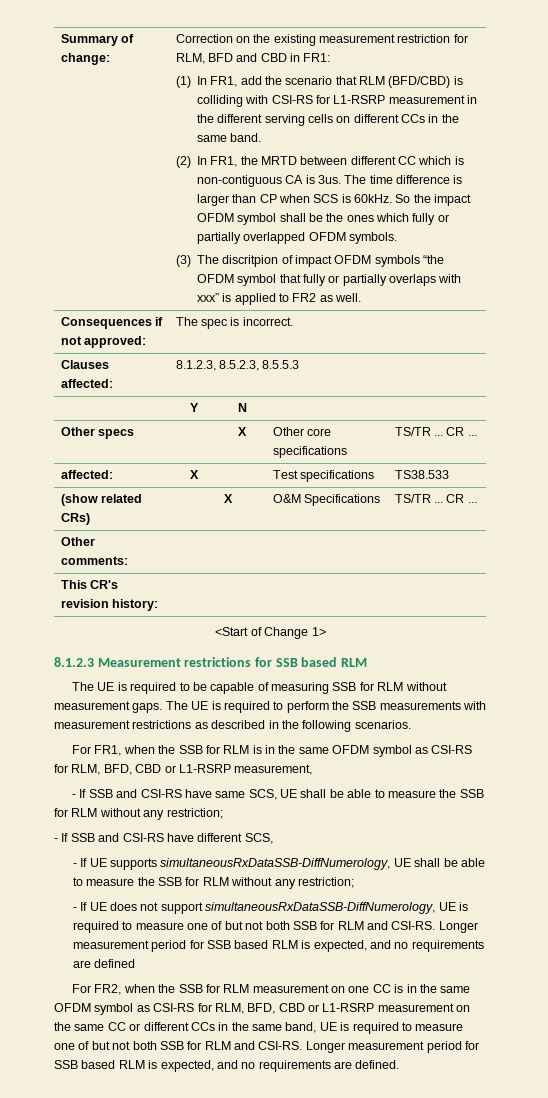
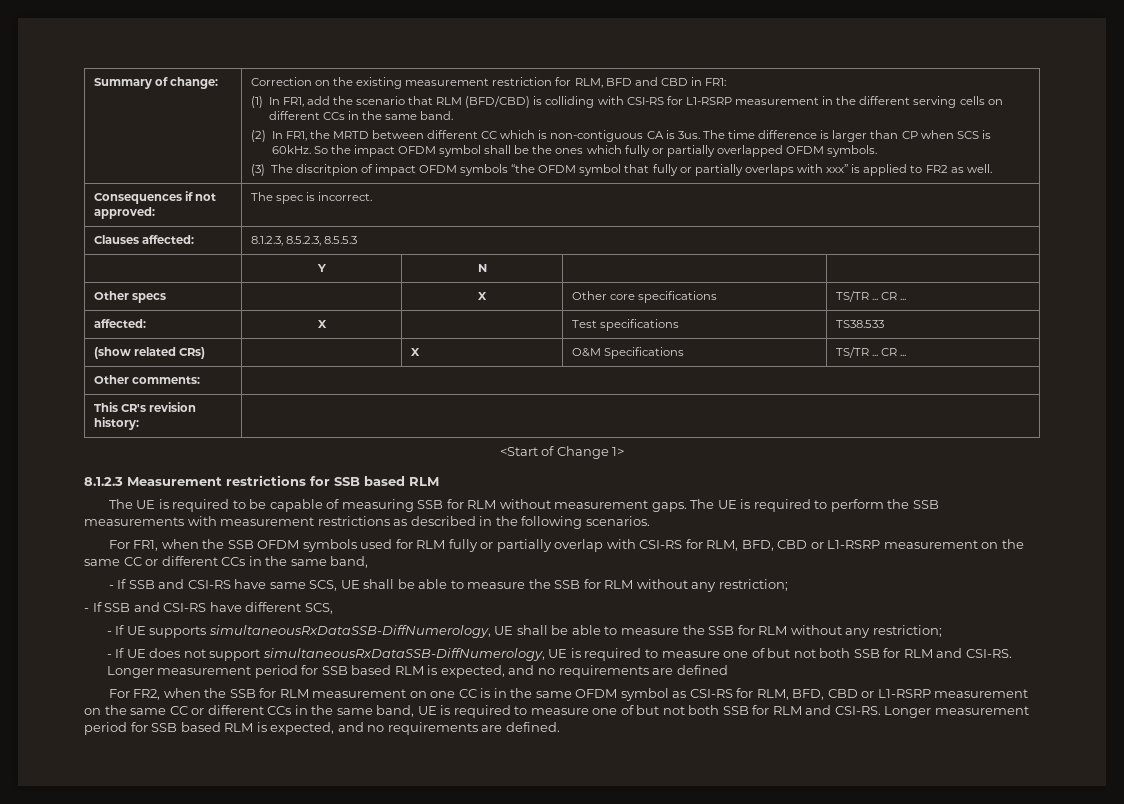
[205,745,473,757] [54,764,313,775] for RLM is in the same OFDM symbol as CSI-RS for RLM, BFD, CBD or L1-RSRP measurement, -> [257,539,1024,552] [84,556,369,568] OFDM symbols used for RLM fully or partially overlap with CSI-RS for RLM, BFD, CBD or L1-RSRP measurement on the same CC or different CCs in the same band,

